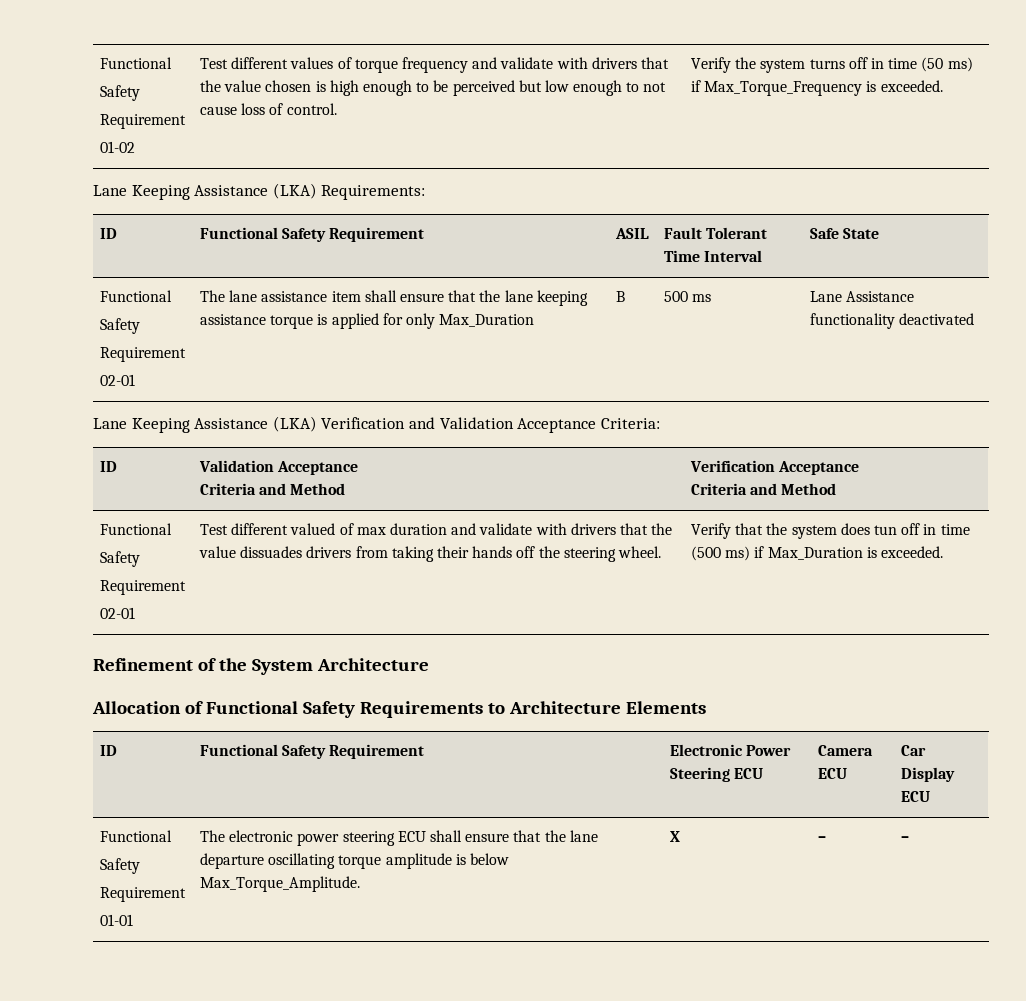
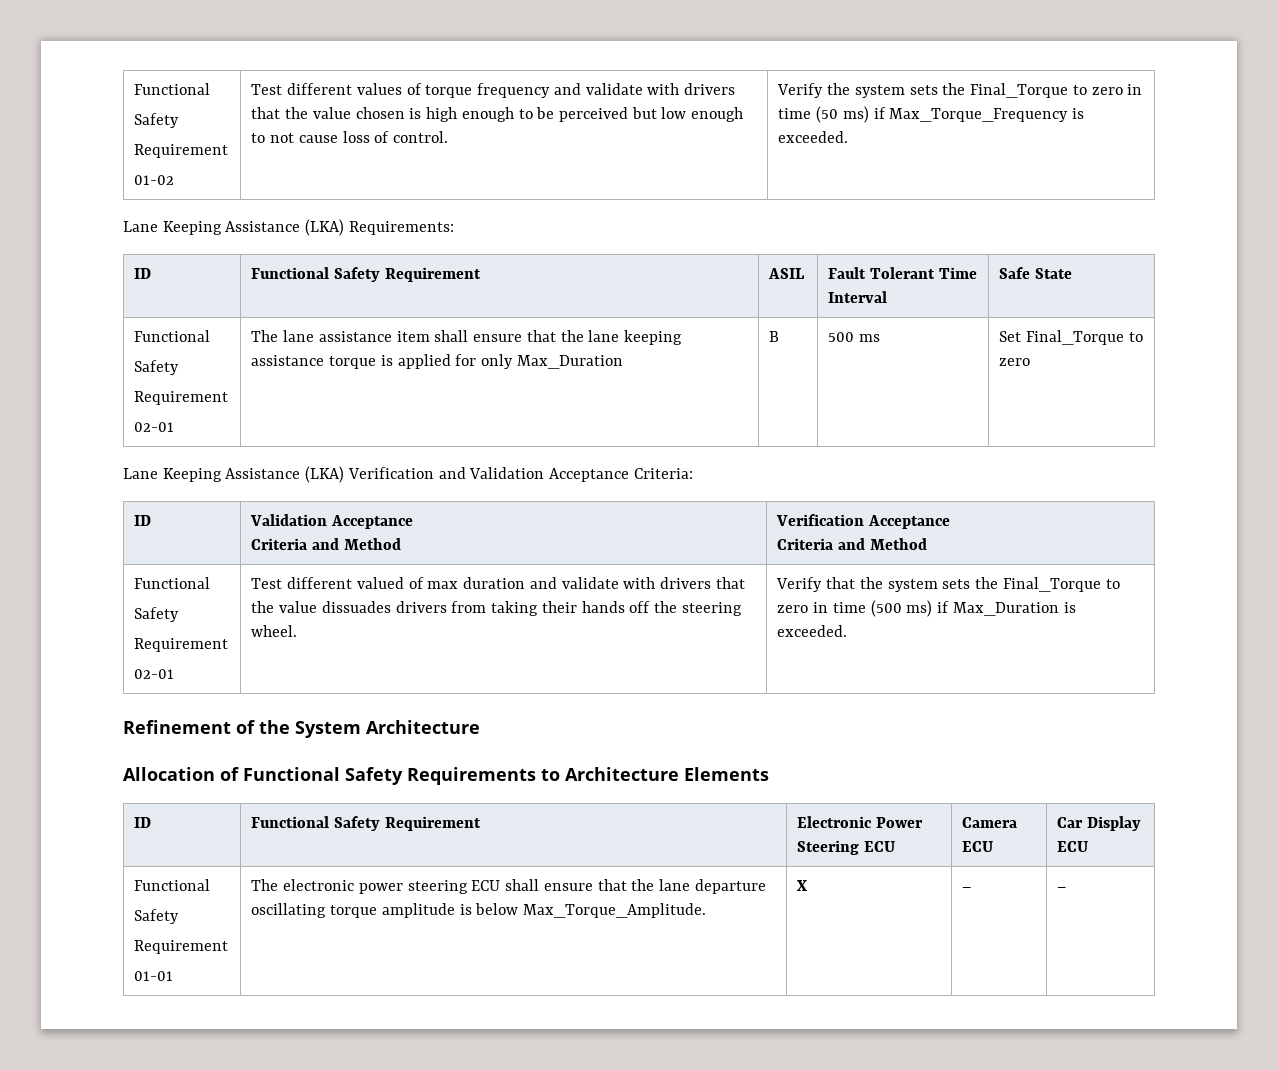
[809,57,868,69] turns off -> [909,83,1123,98] sets the Final_Torque to zero
[810,291,915,302] [810,313,975,329] Lane Assistance functionality deactivated -> [999,330,1143,345] [999,358,1031,366] Set Final_Torque to zero
[840,523,921,535] does tun off -> [942,577,1120,592] [777,605,809,613] sets the Final_Torque to zero

